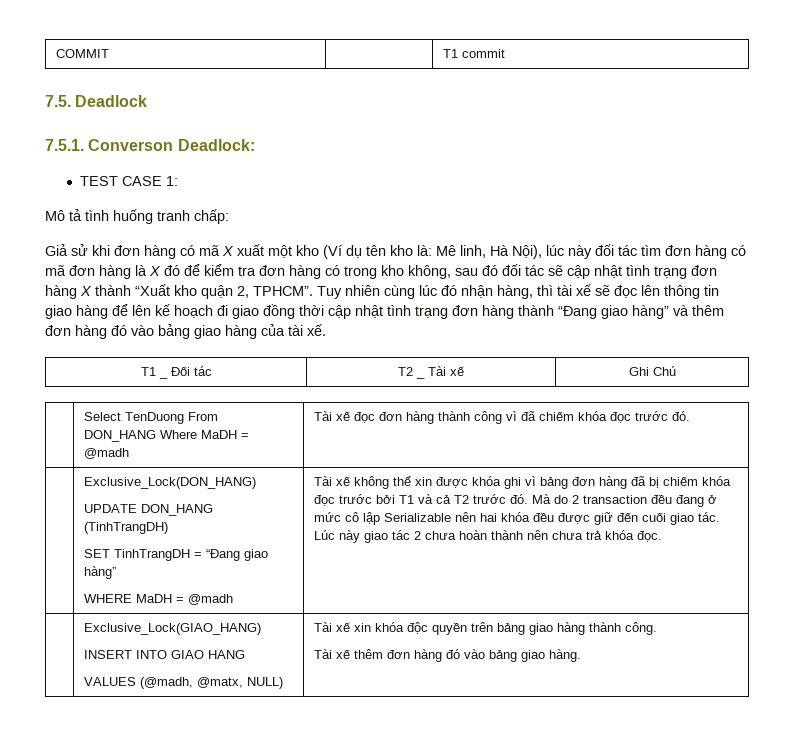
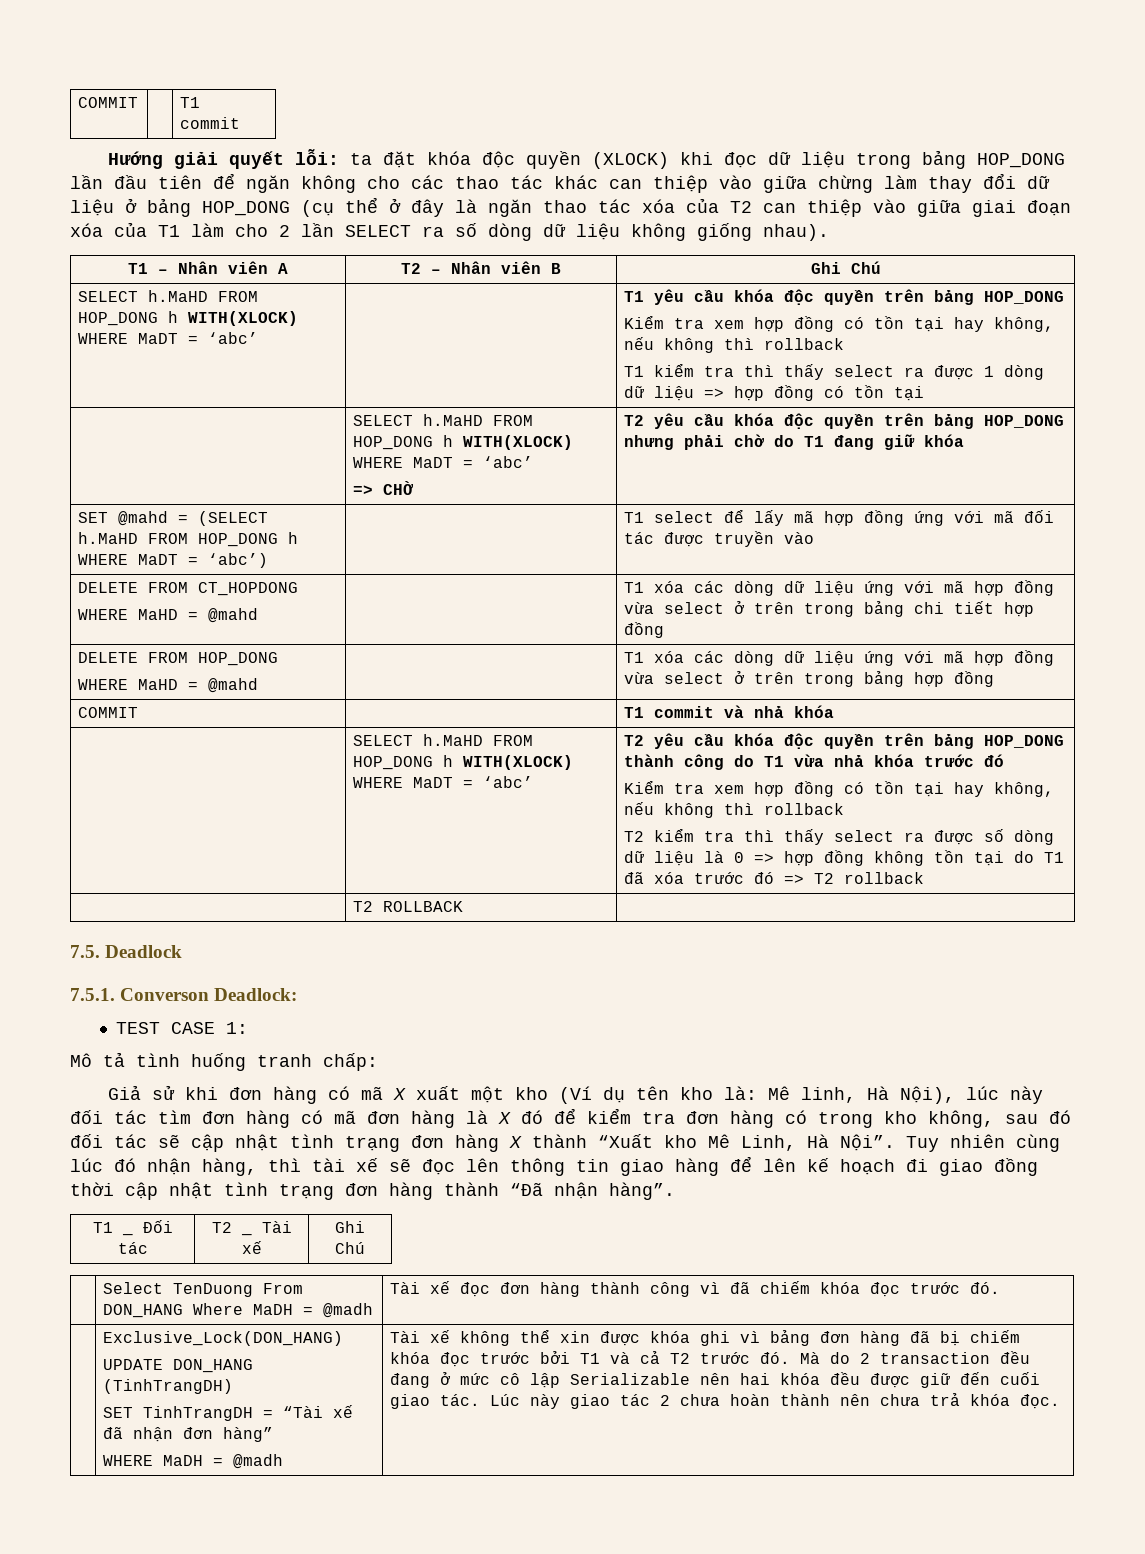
[55,49,109,58] [442,49,505,58] COMMIT | | T1 commit -> [78,97,139,108] [180,97,201,108] [180,117,241,129] [107,149,1065,169] [70,173,1050,193] [70,197,1071,217] [70,222,829,241] [128,261,288,274] [401,261,561,274] [810,261,881,274] [78,290,259,302] [78,311,299,326] [78,332,259,344] [624,289,1065,305] [624,316,1055,332] [624,337,845,353] [624,364,1045,380] [624,385,925,401] [353,414,534,426] [353,435,574,450] [353,456,534,468] [353,481,415,495] [624,413,1065,429] [624,434,965,450] [78,511,269,526] [78,532,299,547] [78,553,269,568] [624,510,1055,526] [624,531,815,547] [78,582,299,596] [78,608,259,623] [624,580,1055,596] [624,601,1035,617] [624,622,665,638] [78,652,279,666] [78,678,259,693] [624,650,1055,666] [624,671,995,687] [78,707,139,718] [624,705,835,718] [353,734,534,746] [353,755,574,770] [353,776,534,788] [624,733,1065,749] [624,754,1005,770] [624,781,1055,797] [624,802,845,818] [624,829,1055,845] [624,850,1065,866] [624,872,925,884] [353,901,464,912] COMMIT | | T1 commit // Hướng giải quyết lỗi: ta đặt khóa độc quyền (XLOCK) khi đọc dữ liệu trong bảng HOP_DONG lần đầu tiên để ngăn không cho các thao tác khác can thiệp vào giữa chừng làm thay đổi dữ liệu ở bảng HOP_DONG (cụ thể ở đây là ngăn thao tác xóa của T2 can thiệp vào giữa giai đoạn xóa của T1 làm cho 2 lần SELECT ra số dòng dữ liệu không giống nhau). // T1 – Nhân viên A | T2 – Nhân viên B | Ghi Chú // SELECT h.MaHD FROM HOP_DONG h WITH(XLOCK) WHERE MaDT = ‘abc’ | | T1 yêu cầu khóa độc quyền trên bảng HOP_DONG // Kiểm tra xem hợp đồng có tồn tại hay không, nếu không thì rollback // T1 kiểm tra thì thấy select ra được 1 dòng dữ liệu => hợp đồng có tồn tại // | SELECT h.MaHD FROM HOP_DONG h WITH(XLOCK) WHERE MaDT = ‘abc’ // => CHỜ | T2 yêu cầu khóa độc quyền trên bảng HOP_DONG nhưng phải chờ do T1 đang giữ khóa // SET @mahd = (SELECT h.MaHD FROM HOP_DONG h WHERE MaDT = ‘abc’) | | T1 select để lấy mã hợp đồng ứng với mã đối tác được truyền vào // DELETE FROM CT_HOPDONG // WHERE MaHD = @mahd | | T1 xóa các dòng dữ liệu ứng với mã hợp đồng vừa select ở trên trong bảng chi tiết hợp đồng // DELETE FROM HOP_DONG // WHERE MaHD = @mahd | | T1 xóa các dòng dữ liệu ứng với mã hợp đồng vừa select ở trên trong bảng hợp đồng // COMMIT | | T1 commit và nhả khóa // | SELECT h.MaHD FROM HOP_DONG h WITH(XLOCK) WHERE MaDT = ‘abc’ | T2 yêu cầu khóa độc quyền trên bảng HOP_DONG thành công do T1 vừa nhả khóa trước đó // Kiểm tra xem hợp đồng có tồn tại hay không, nếu không thì rollback // T2 kiểm tra thì thấy select ra được số dòng dữ liệu là 0 => hợp đồng không tồn tại do T1 đã xóa trước đó => T2 rollback // | T2 ROLLBACK |
[201,285,313,299] quận 2, TPHCM”. -> [708,1134,895,1151] Mê Linh, Hà Nội”.
[558,305,724,319] [45,324,326,339] “Đang giao hàng” và thêm đơn hàng đó vào bảng giao hàng của tài xế. -> [510,1182,675,1200] “Đã nhận hàng”.
[205,549,268,561] “Đang giao -> [283,1405,354,1418] [103,1427,214,1442] “Tài xế đã nhận đơn
[83,623,261,635] [83,650,245,659] [83,677,283,689] [313,622,657,635] [313,649,581,662] // | Exclusive_Lock(GIAO_HANG) // INSERT INTO GIAO HANG // VALUES (@madh, @matx, NULL) | Tài xế xin khóa độc quyền trên bảng giao hàng thành công. // Tài xế thêm đơn hàng đó vào bảng giao hàng. -> (1061, 1401) none

